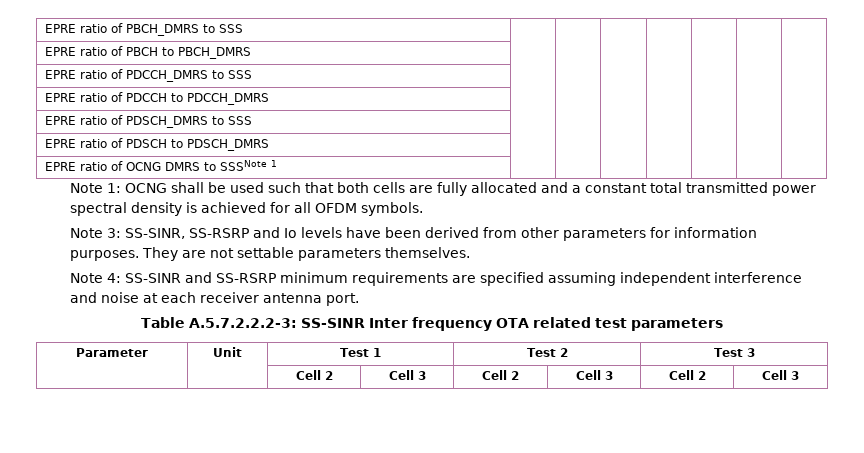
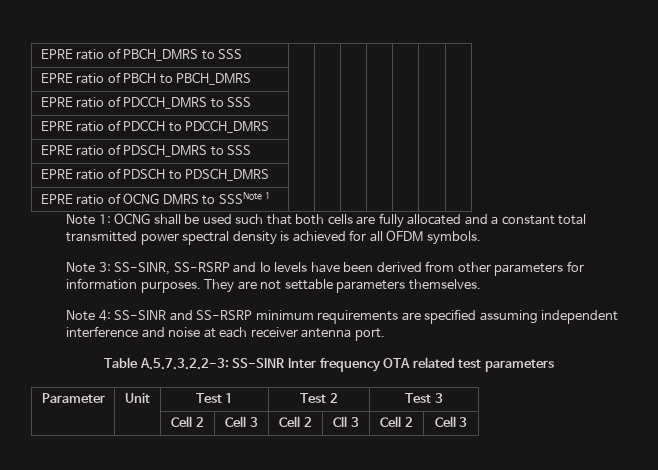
[189,318,297,328] A.5.7.2.2.2-3: -> [139,358,229,370] A.5.7.3.2.2-3:
[575,370,601,380] Cell -> [333,416,348,427] Cll

